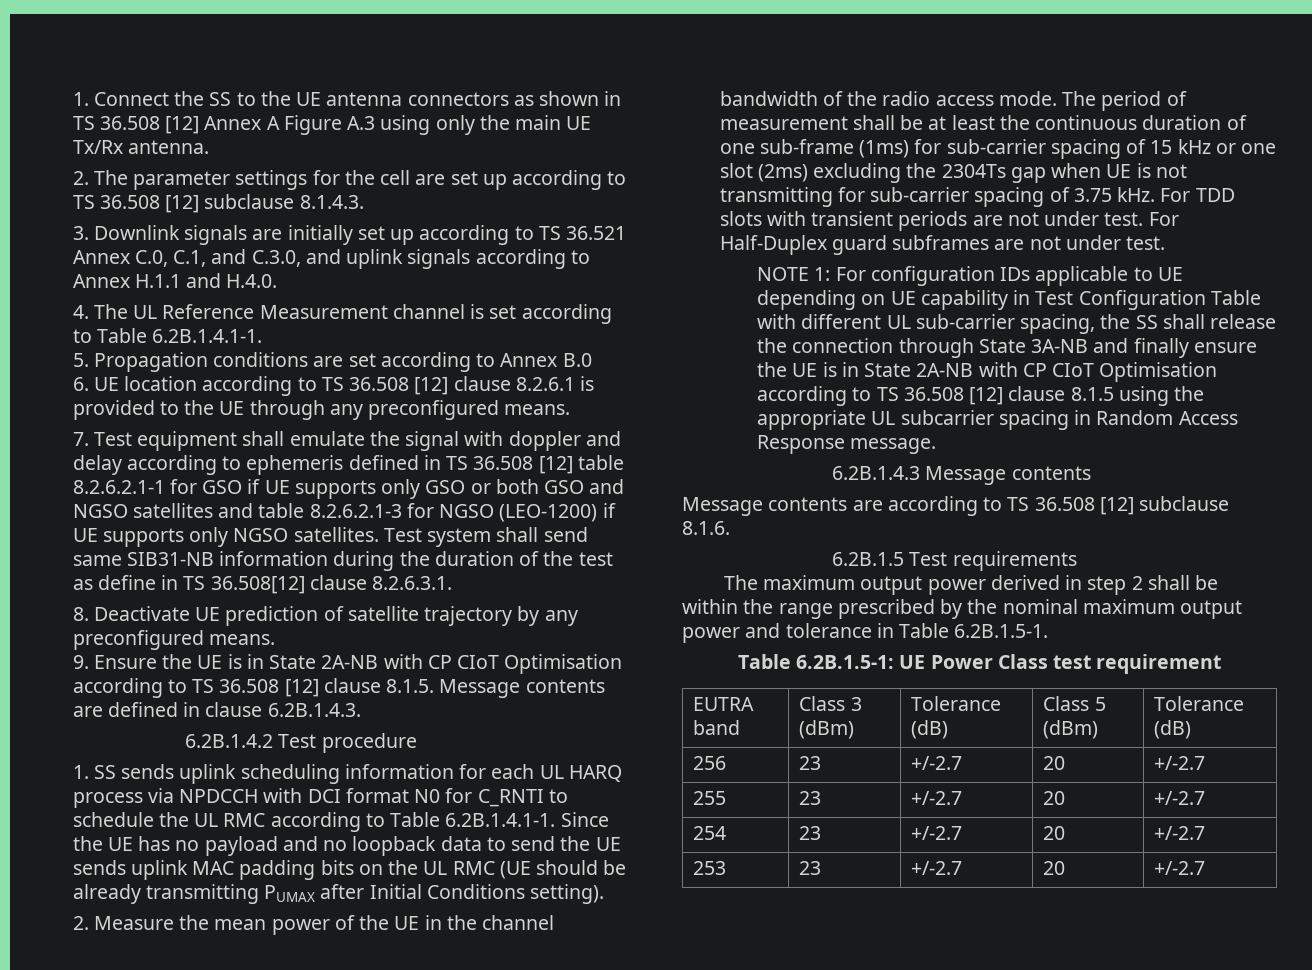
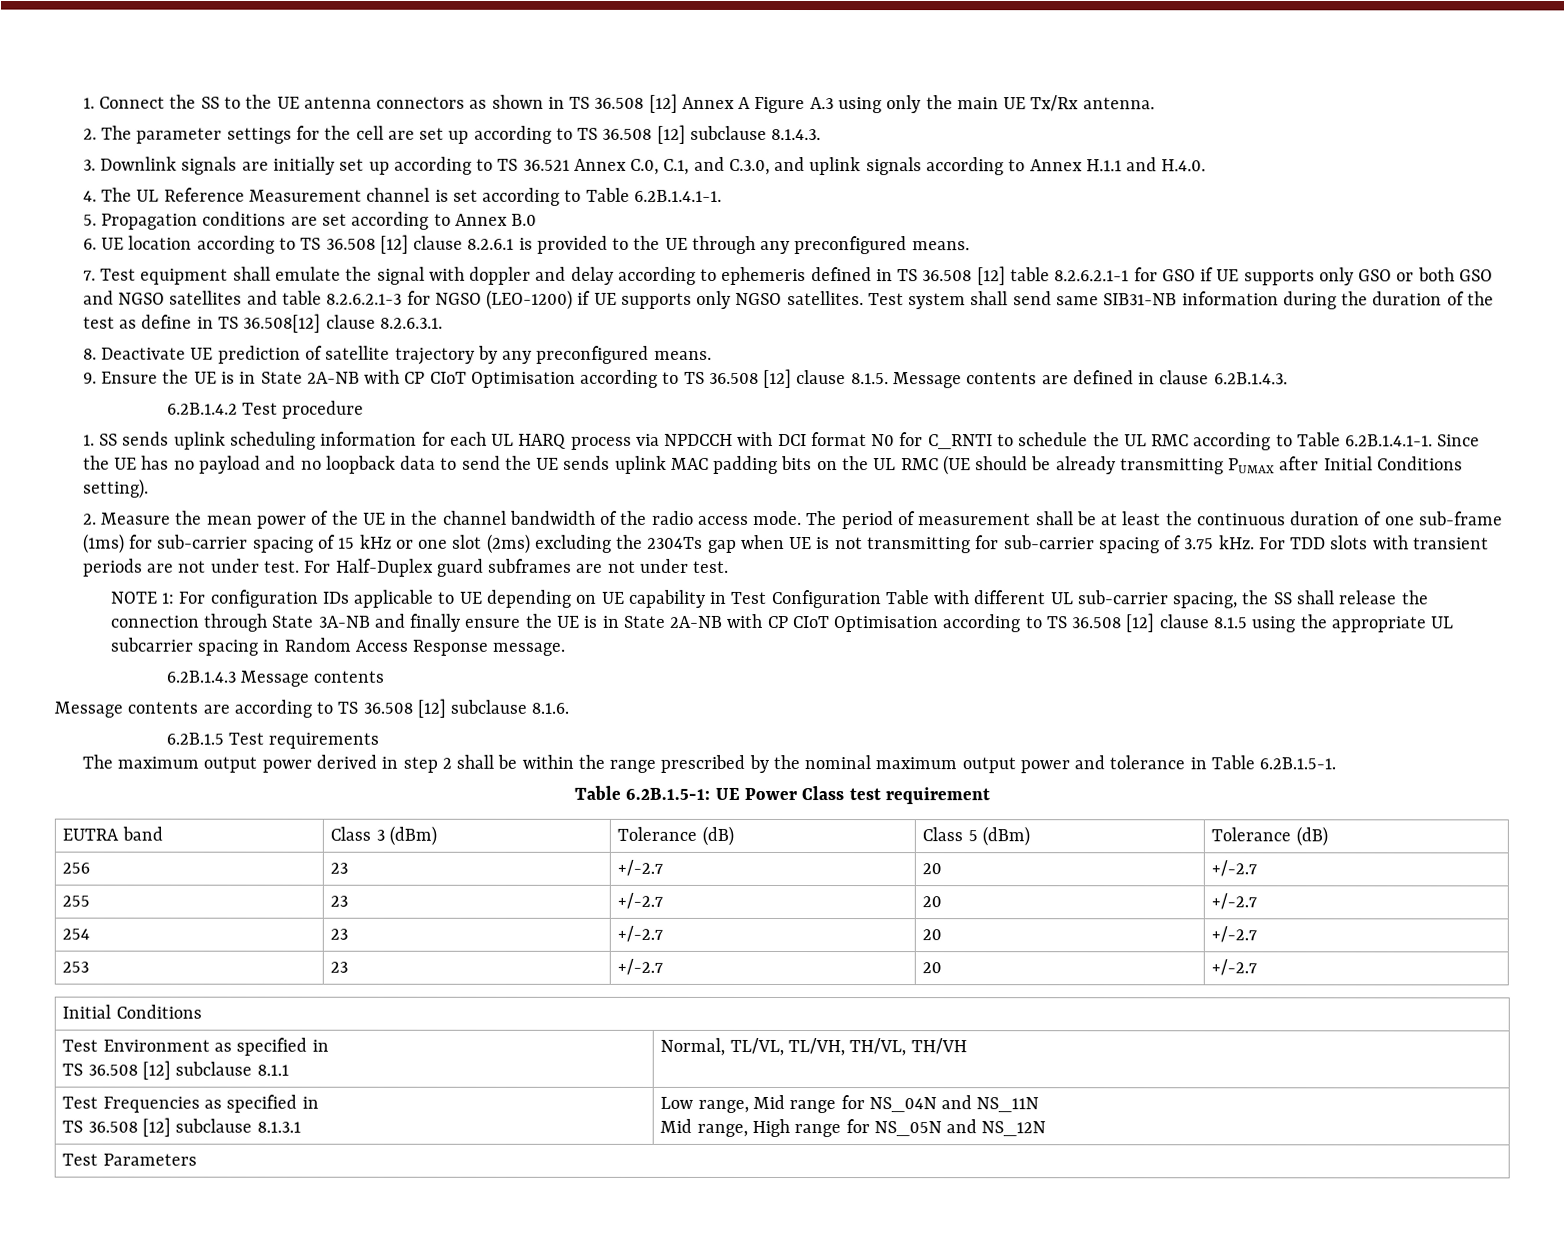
(1206, 868) none -> [62,1004,202,1019] [62,1037,329,1056] [62,1060,289,1080] [660,1037,967,1057] [62,1094,319,1113] [62,1117,301,1137] [660,1094,1040,1114] [660,1118,1047,1138] [62,1153,197,1166] // Initial Conditions // Test Environment as specified in // TS 36.508 [12] subclause 8.1.1 | Normal, TL/VL, TL/VH, TH/VL, TH/VH // Test Frequencies as specified in // TS 36.508 [12] subclause 8.1.3.1 | Low range, Mid range for NS_04N and NS_11N // Mid range, High range for NS_05N and NS_12N // Test Parameters

